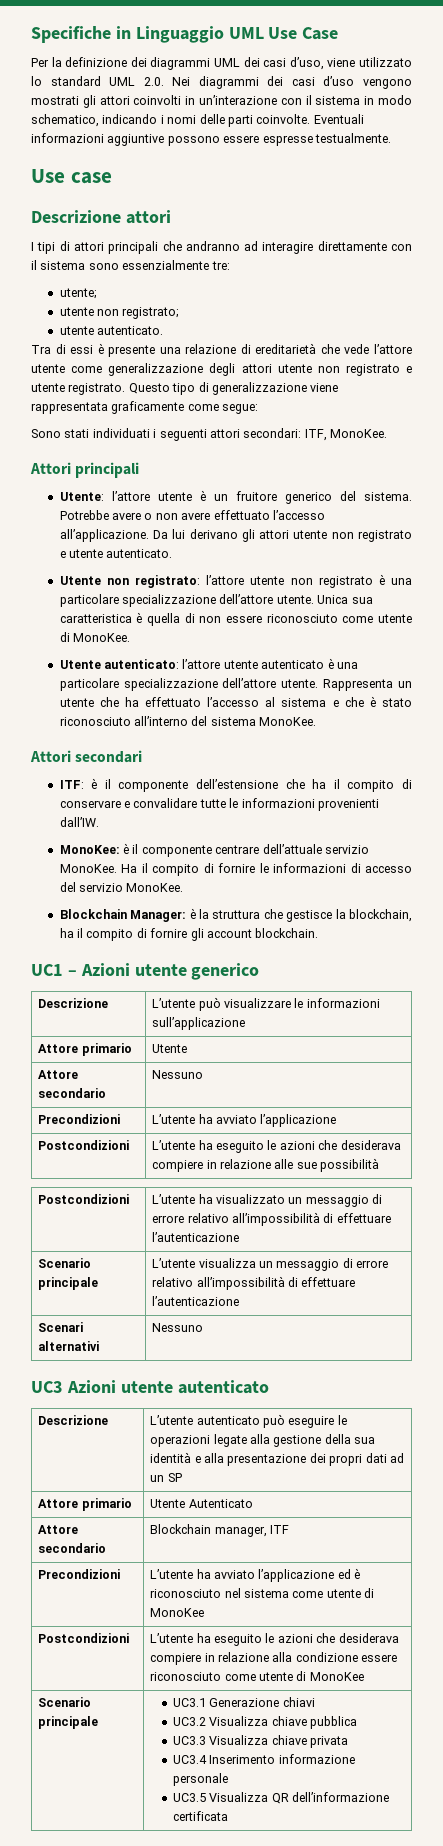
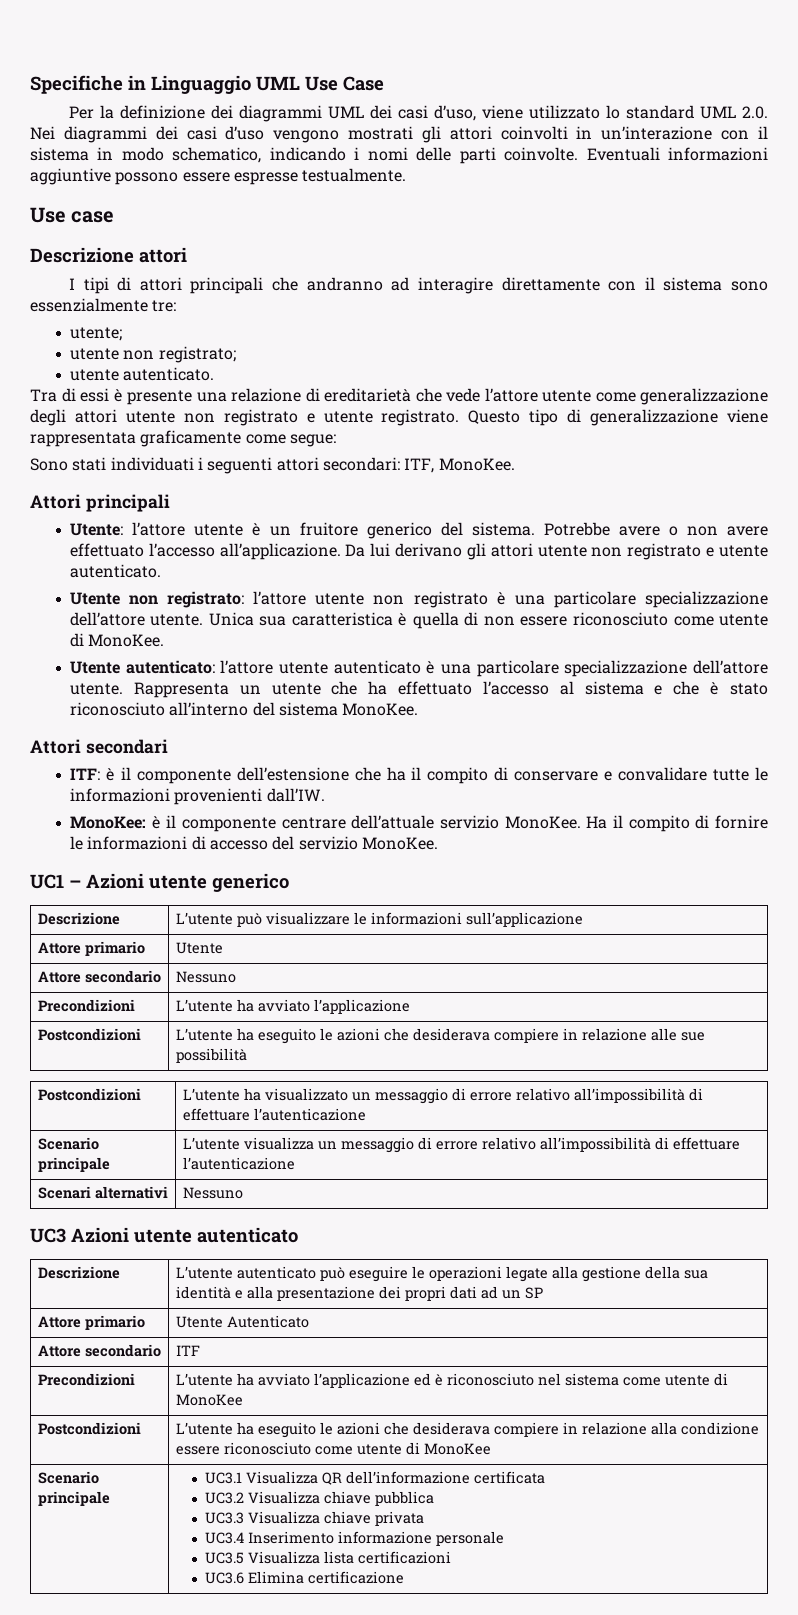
[59,908,412,922] [59,928,319,941] // Blockchain Manager: è la struttura che gestisce la blockchain, ha il compito di fornire gli account blockchain. -> (438, 843) none
[150,1524,267,1537] Blockchain manager, -> (161, 1350) none
[209,1697,315,1707] Generazione chiavi -> [246,1471,546,1485] Visualizza QR dell’informazione certificata
[271,1792,390,1804] [173,1811,229,1821] QR dell’informazione certificata -> [324,1551,452,1564] [205,1571,405,1584] lista certificazioni // UC3.6 Elimina certificazione

